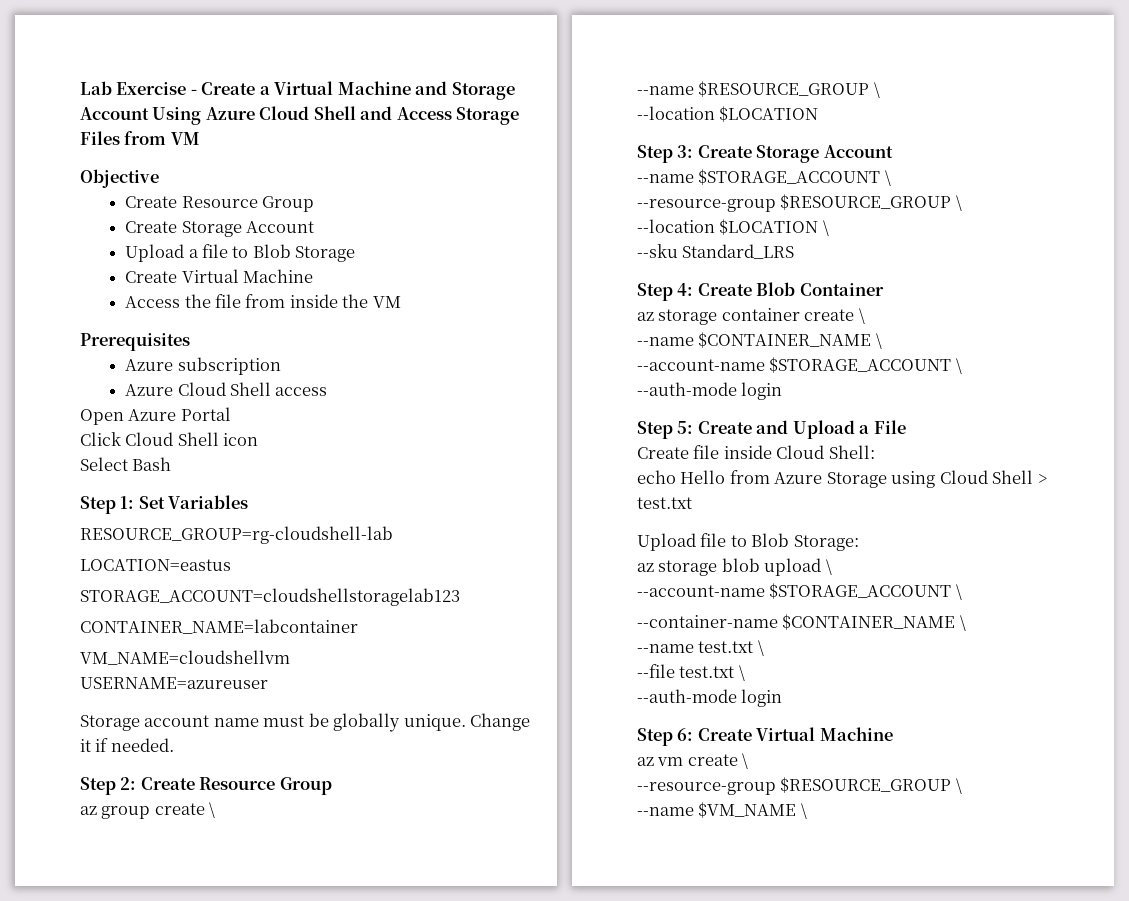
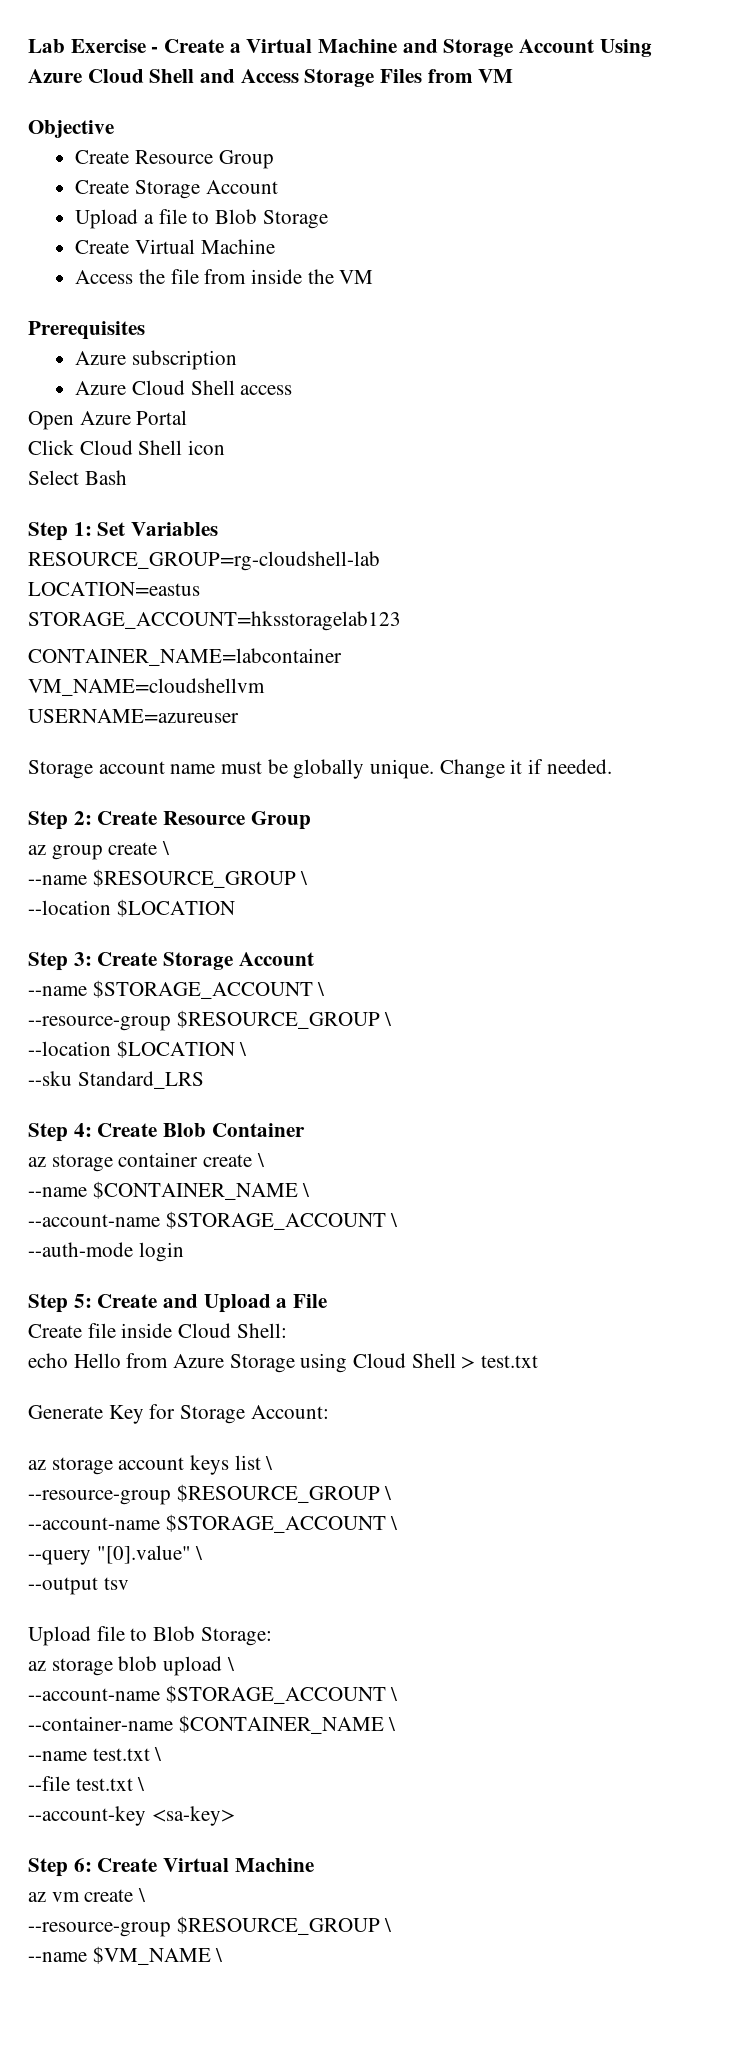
[80,588,460,606] STORAGE_ACCOUNT=cloudshellstoragelab123 -> [28,611,401,631] STORAGE_ACCOUNT=hksstoragelab123
(692, 503) none -> [28,1404,329,1424] [28,1455,274,1475] [28,1484,393,1505] [28,1514,399,1533] [28,1545,204,1565] [28,1577,129,1595] // Generate Key for Storage Account: // az storage account keys list \ // --resource-group $RESOURCE_GROUP \ // --account-name $STORAGE_ACCOUNT \ // --query "[0].value" \ // --output tsv
[637,689,783,707] --auth-mode login -> [28,1806,235,1826] --account-key <sa-key>

